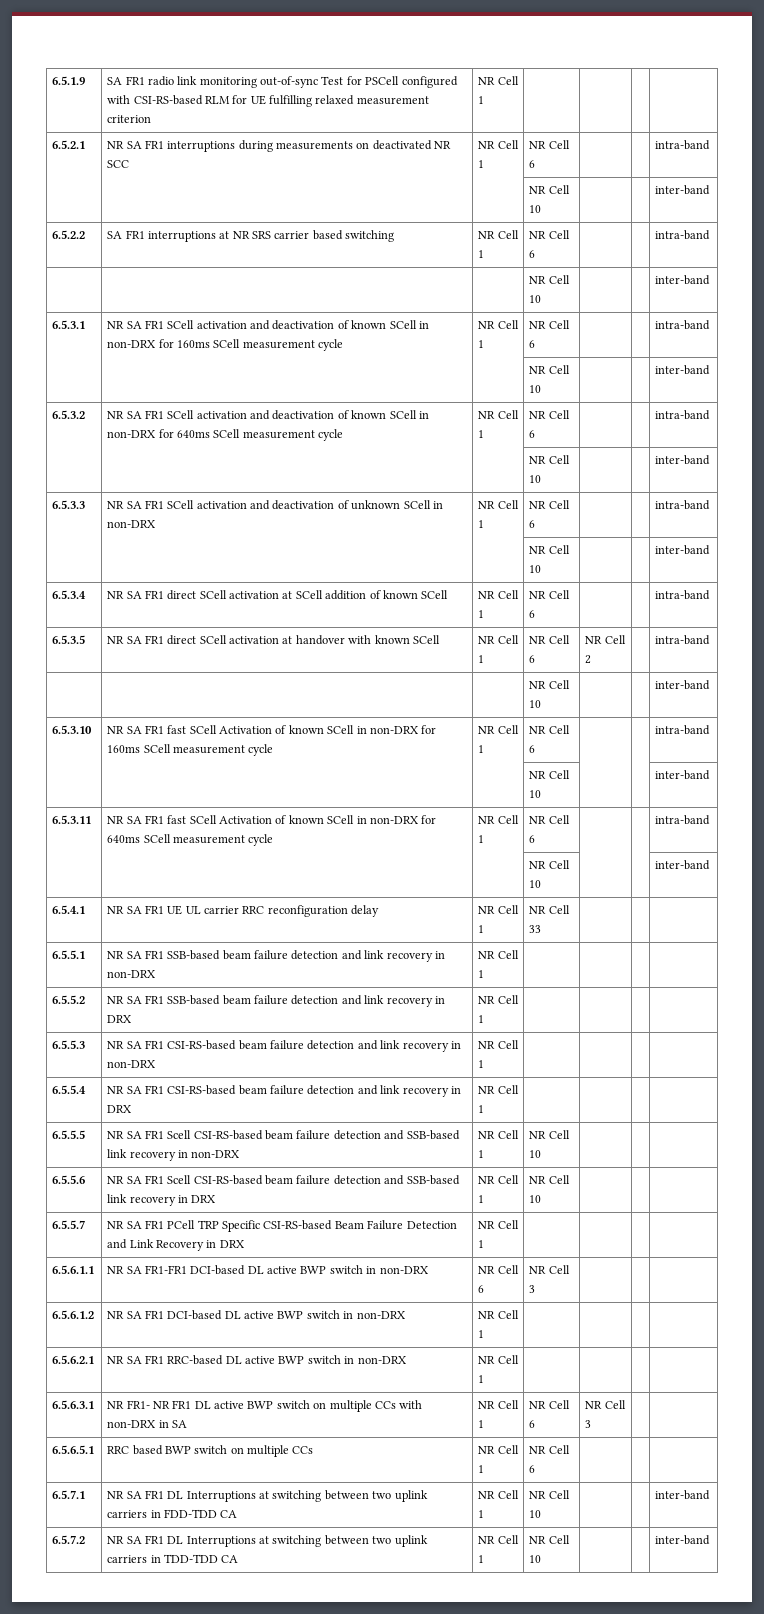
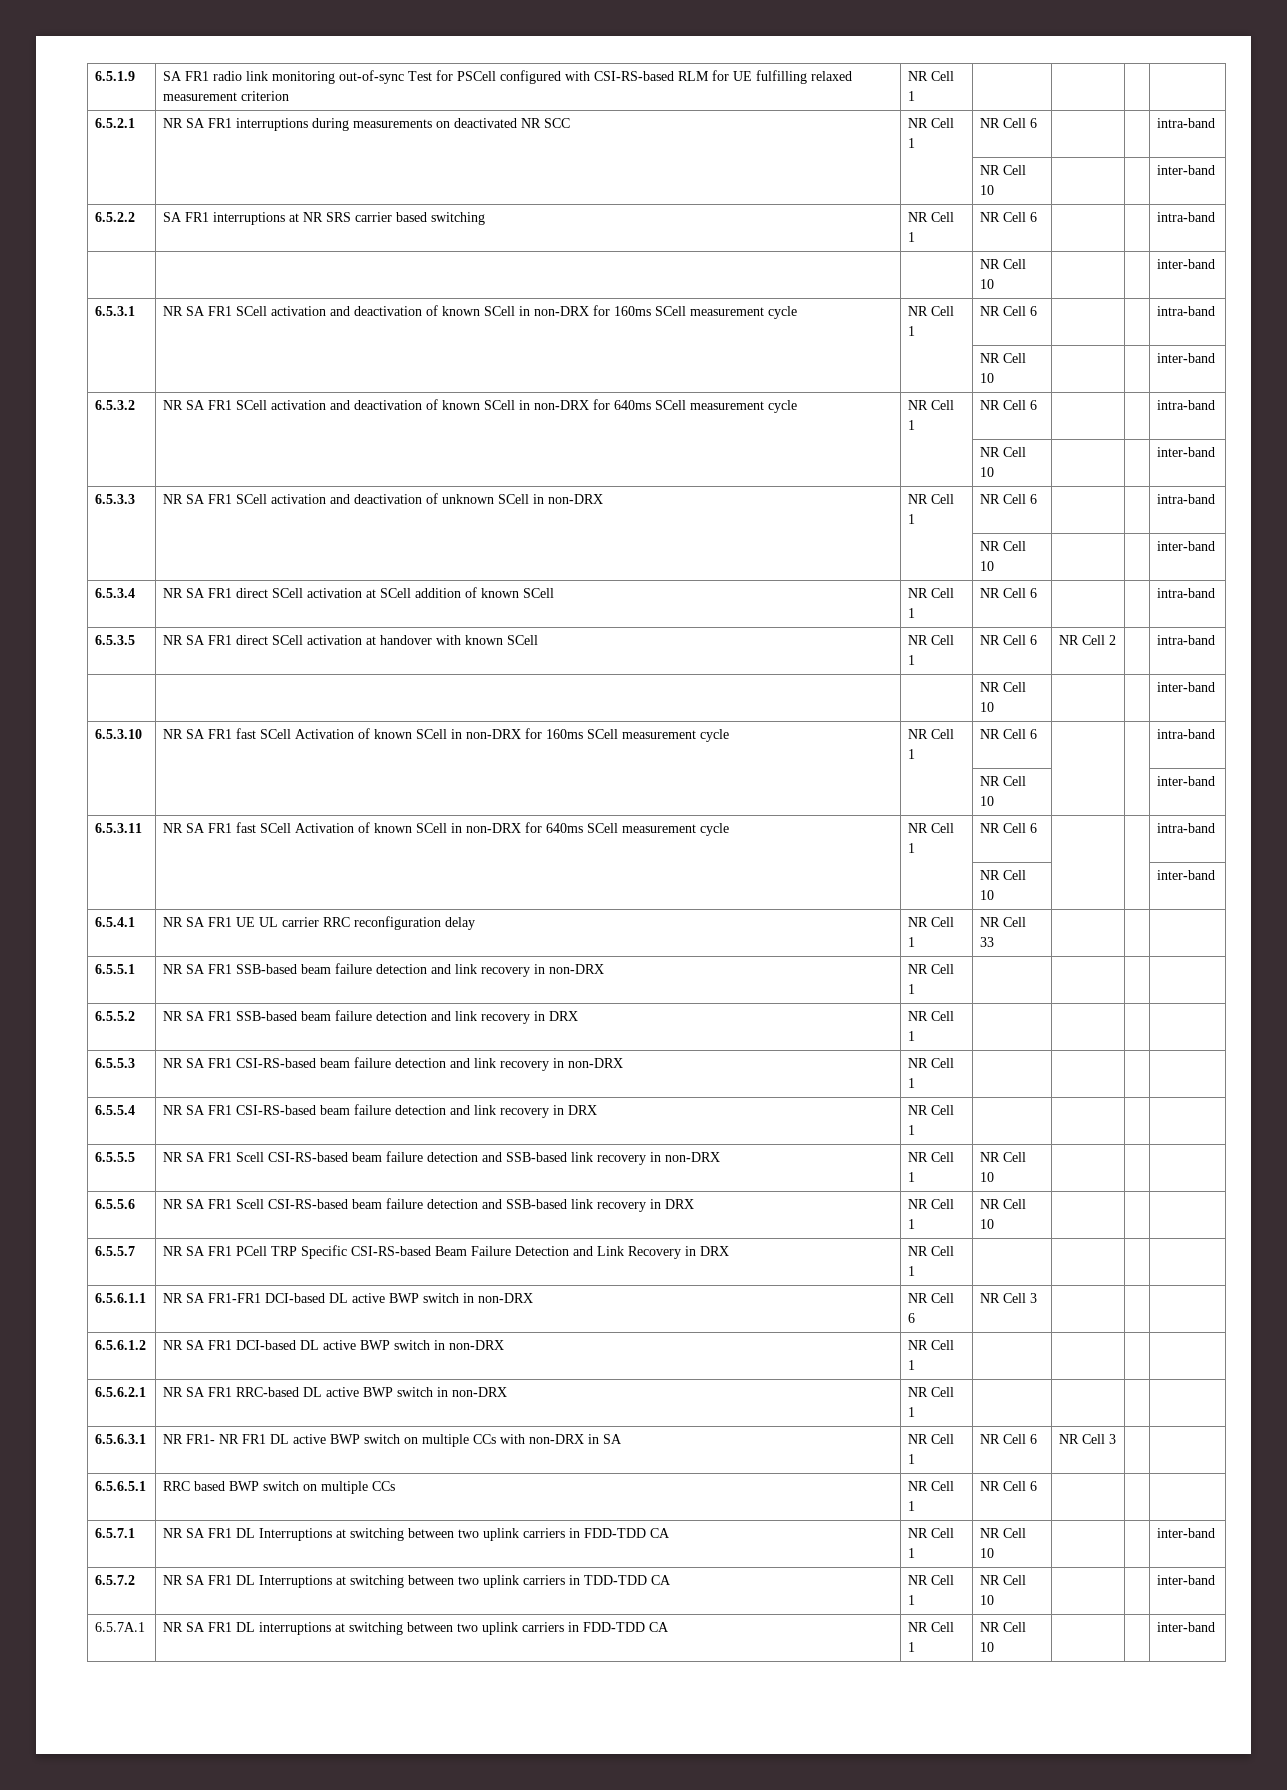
(711, 1540) none -> [95,1622,146,1632] [163,1622,670,1635] [908,1622,955,1632] [908,1642,916,1652] [980,1622,1027,1632] [980,1642,995,1652] [1157,1622,1216,1632] // 6.5.7A.1 | NR SA FR1 DL interruptions at switching between two uplink carriers in FDD-TDD CA | NR Cell 1 | NR Cell 10 | | | inter-band

